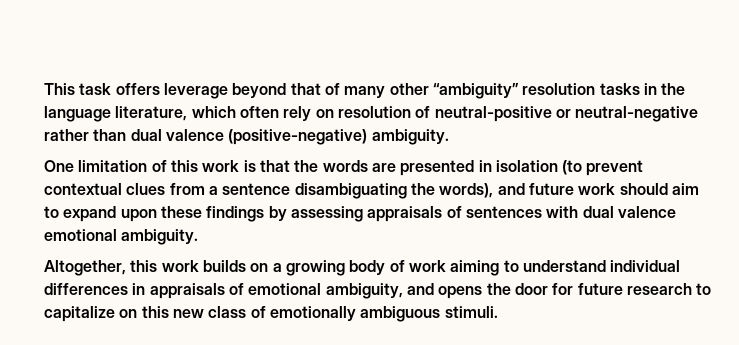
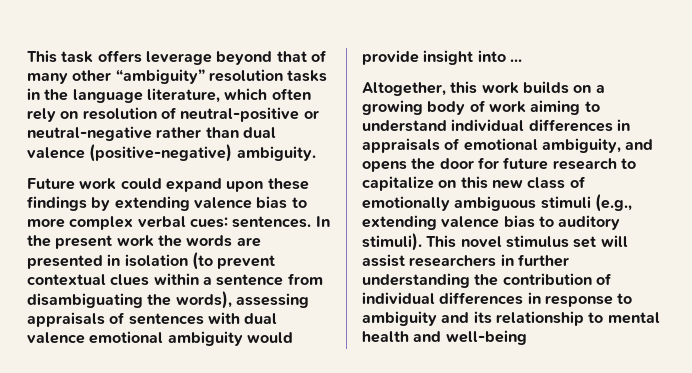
[44,160,290,172] One limitation of this work is that -> [27,178,309,192] [27,196,307,211] [27,216,330,230] [27,235,154,249] Future work could expand upon these findings by extending valence bias to more complex verbal cues: sentences. In the present work
[169,183,205,195] from -> [153,273,199,285] within
(291, 189) none -> [287,273,323,285] from
[497,183,699,195] [44,206,287,222] and future work should aim to expand upon these findings by -> (232, 300) none
[121,229,199,245] ambiguity. -> [167,331,293,346] [362,50,522,65] ambiguity would provide insight into ...
[444,306,498,318] stimuli. -> [540,194,632,212] [362,215,621,230] [362,233,628,251] [362,254,569,267] [362,273,612,288] [362,292,633,307] [362,311,660,326] [362,330,527,345] stimuli (e.g., extending valence bias to auditory stimuli). This novel stimulus set will assist researchers in further understanding the contribution of individual differences in response to ambiguity and its relationship to mental health and well-being

